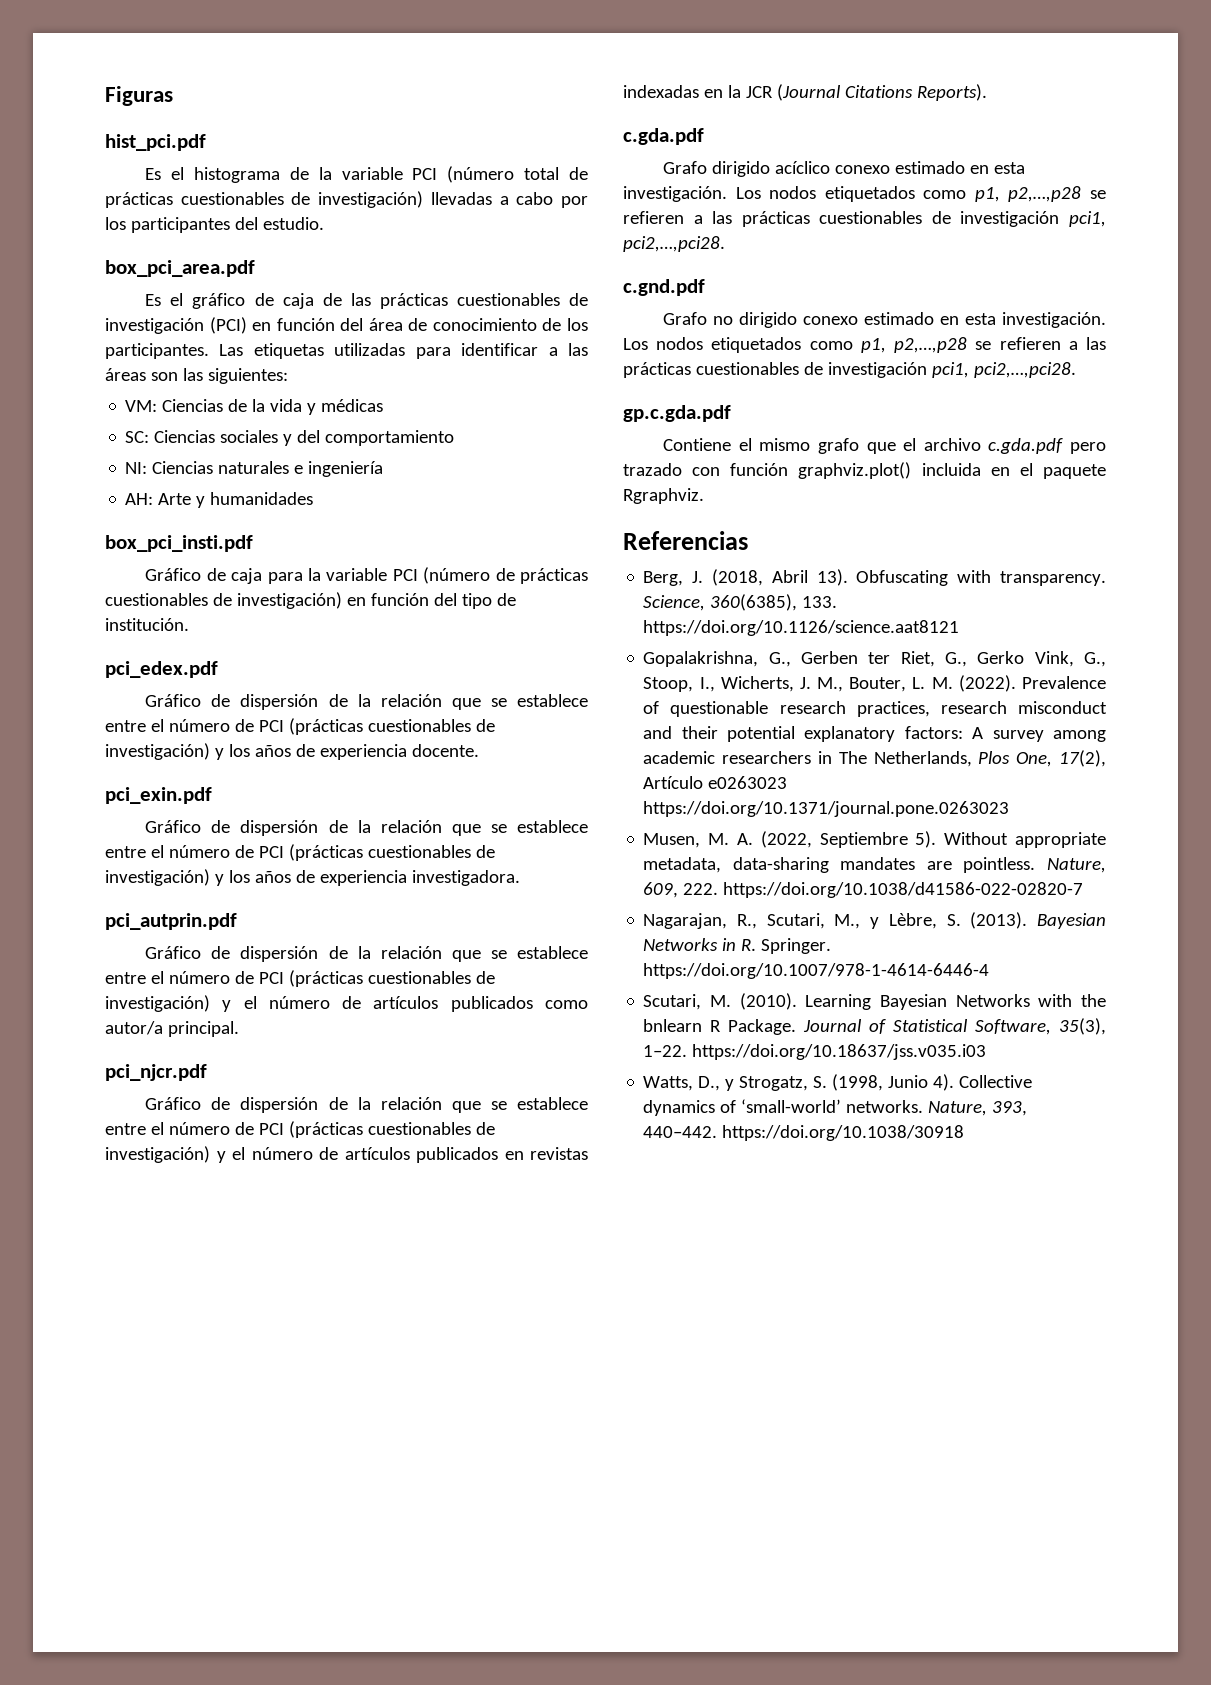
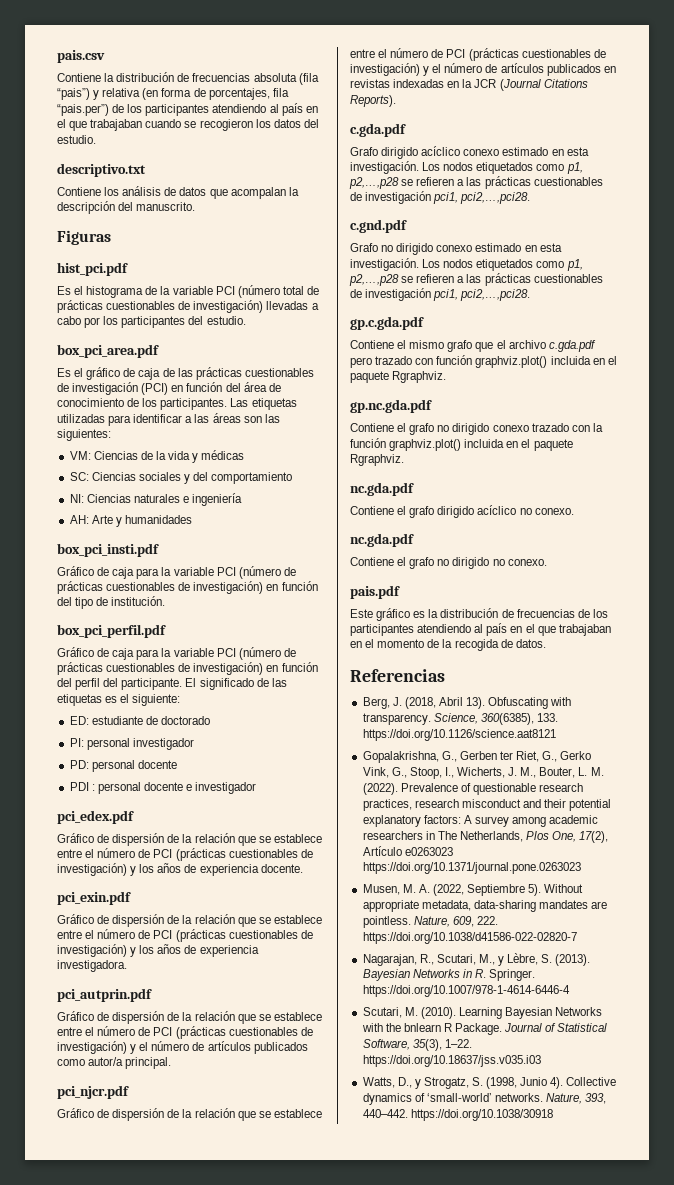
(105, 96) none -> [57,50,105,63] [57,72,319,85] [57,88,289,100] [57,103,318,116] [57,119,319,131] [57,135,96,144] [57,163,146,177] [57,186,299,199] [57,201,196,214] pais.csv // Contiene la distribución de frecuencias absoluta (fila “pais”) y relativa (en forma de porcentajes, fila “pais.per”) de los participantes atendiendo al país en el que trabajaban cuando se recogieron los datos del estudio. // descriptivo.txt // Contiene los análisis de datos que acompalan la descripción del manuscrito. //
(189, 624) none -> [57,624,166,638] [57,647,296,660] [57,662,318,675] [57,678,287,690] [57,694,181,706] [69,716,210,725] [69,738,194,750] [69,760,177,772] [69,782,257,794] // box_pci_perfil.pdf // Gráfico de caja para la variable PCI (número de prácticas cuestionables de investigación) en función del perfil del participante. El significado de las etiquetas es el siguiente: // ED: estudiante de doctorado // PI: personal investigador // PD: personal docente // PDI : personal docente e investigador
(704, 496) none -> [350,399,432,413] [350,423,603,435] [350,438,573,451] [350,454,404,466] [350,482,414,496] [350,505,574,518] [350,533,414,547] [350,557,547,569] [350,585,400,599] [350,608,608,621] [350,623,611,636] [350,639,546,651] // gp.nc.gda.pdf // Contiene el grafo no dirigido conexo trazado con la función graphviz.plot() incluida en el paquete Rgraphviz. // nc.gda.pdf // Contiene el grafo dirigido acíclico no conexo. // nc.gda.pdf // Contiene el grafo no dirigido no conexo. // pais.pdf // Este gráfico es la distribución de frecuencias de los participantes atendiendo al país en el que trabajaban en el momento de la recogida de datos.

